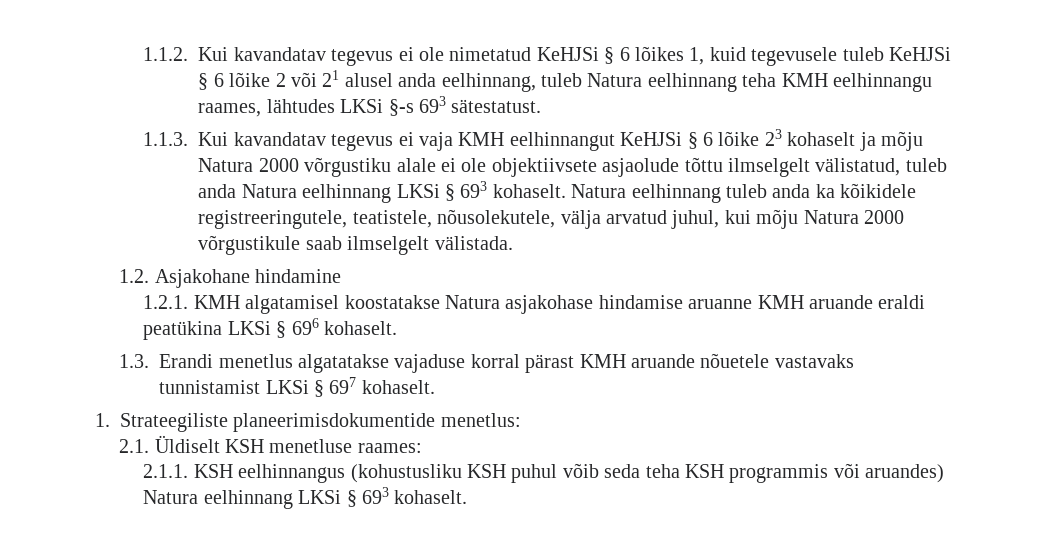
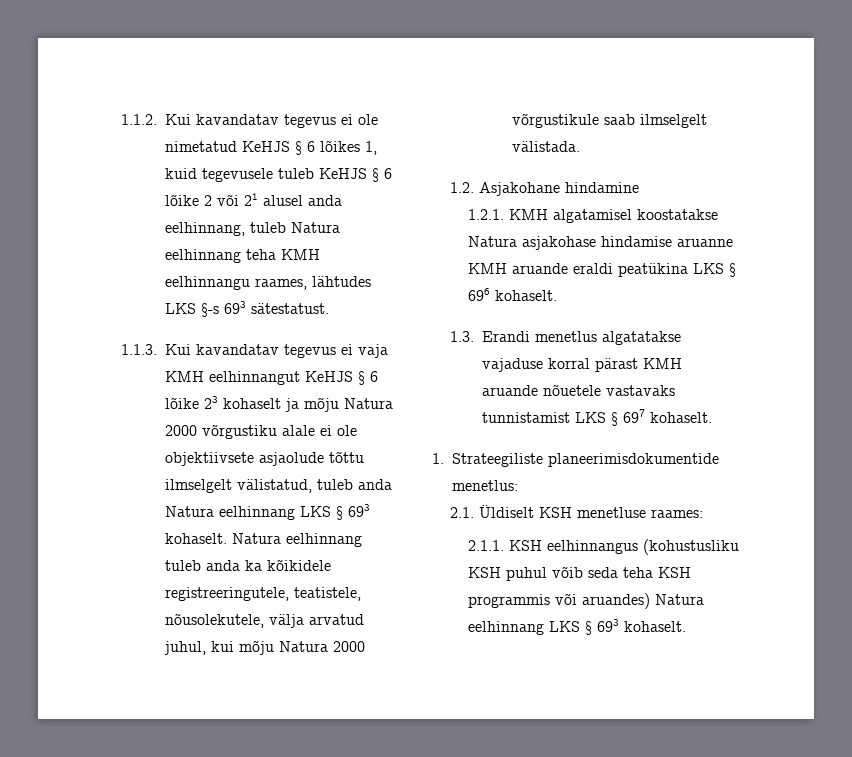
[536,47,599,61] KeHJSi -> [242,141,291,152] KeHJS
[889,47,952,61] KeHJSi -> [319,168,368,179] KeHJS
[340,99,384,113] LKSi -> [165,303,197,314] LKS
[620,132,683,146] KeHJSi -> [305,371,354,382] KeHJS
[396,184,440,198] LKSi -> [300,506,332,517] LKS
[227,321,271,335] LKSi -> [693,263,725,274] LKS
[265,380,309,394] LKSi -> [575,412,607,423] LKS
[298,490,342,504] LKSi -> [549,621,581,632] LKS

